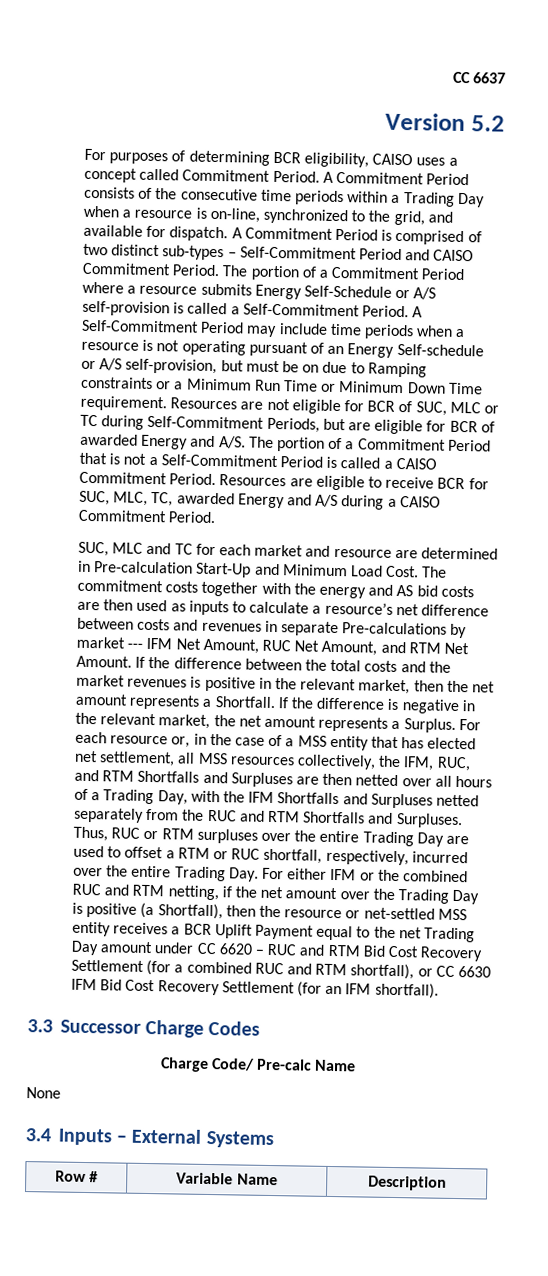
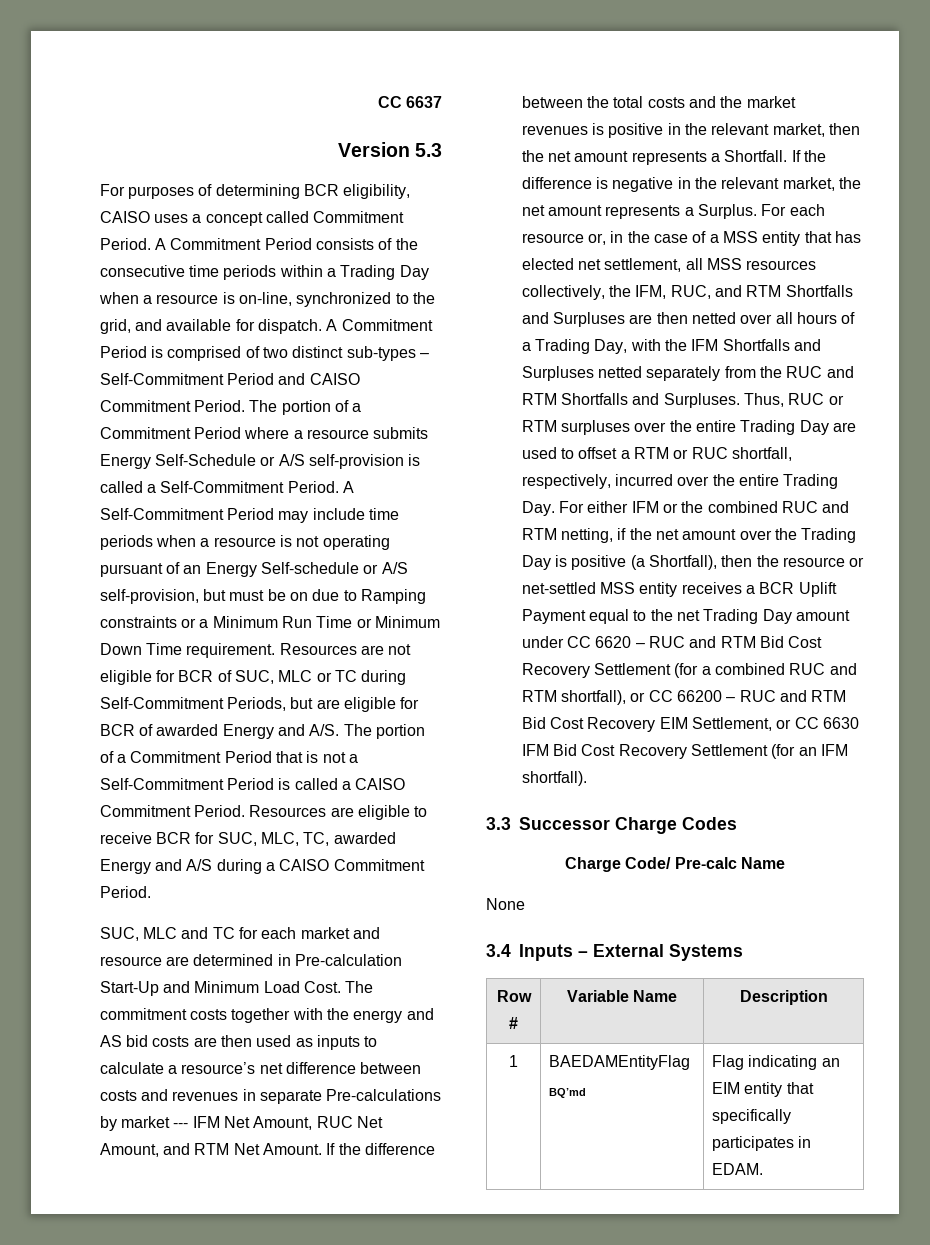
[471,115,505,132] 5.2 -> [415,143,442,157] 5.3
(455, 971) none -> [677,690,847,702] [521,717,819,732] 66200 – RUC and RTM Bid Cost Recovery EIM Settlement, or CC
(447, 1183) none -> [509,1055,518,1067] [548,1055,690,1070] [548,1088,586,1098] [711,1055,840,1070] [711,1082,814,1097] [711,1109,791,1124] [711,1136,812,1151] [711,1163,763,1175] // 1 | BAEDAMEntityFlag BQ’md | Flag indicating an EIM entity that specifically participates in EDAM.

